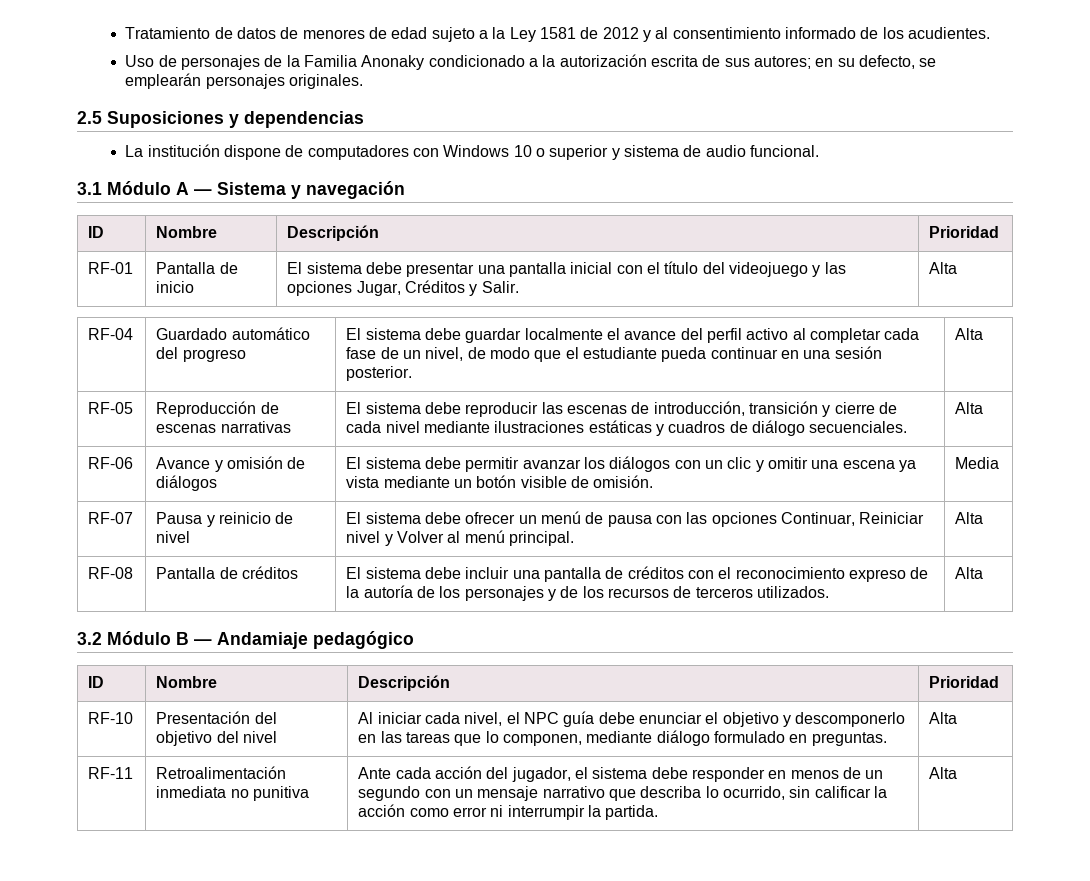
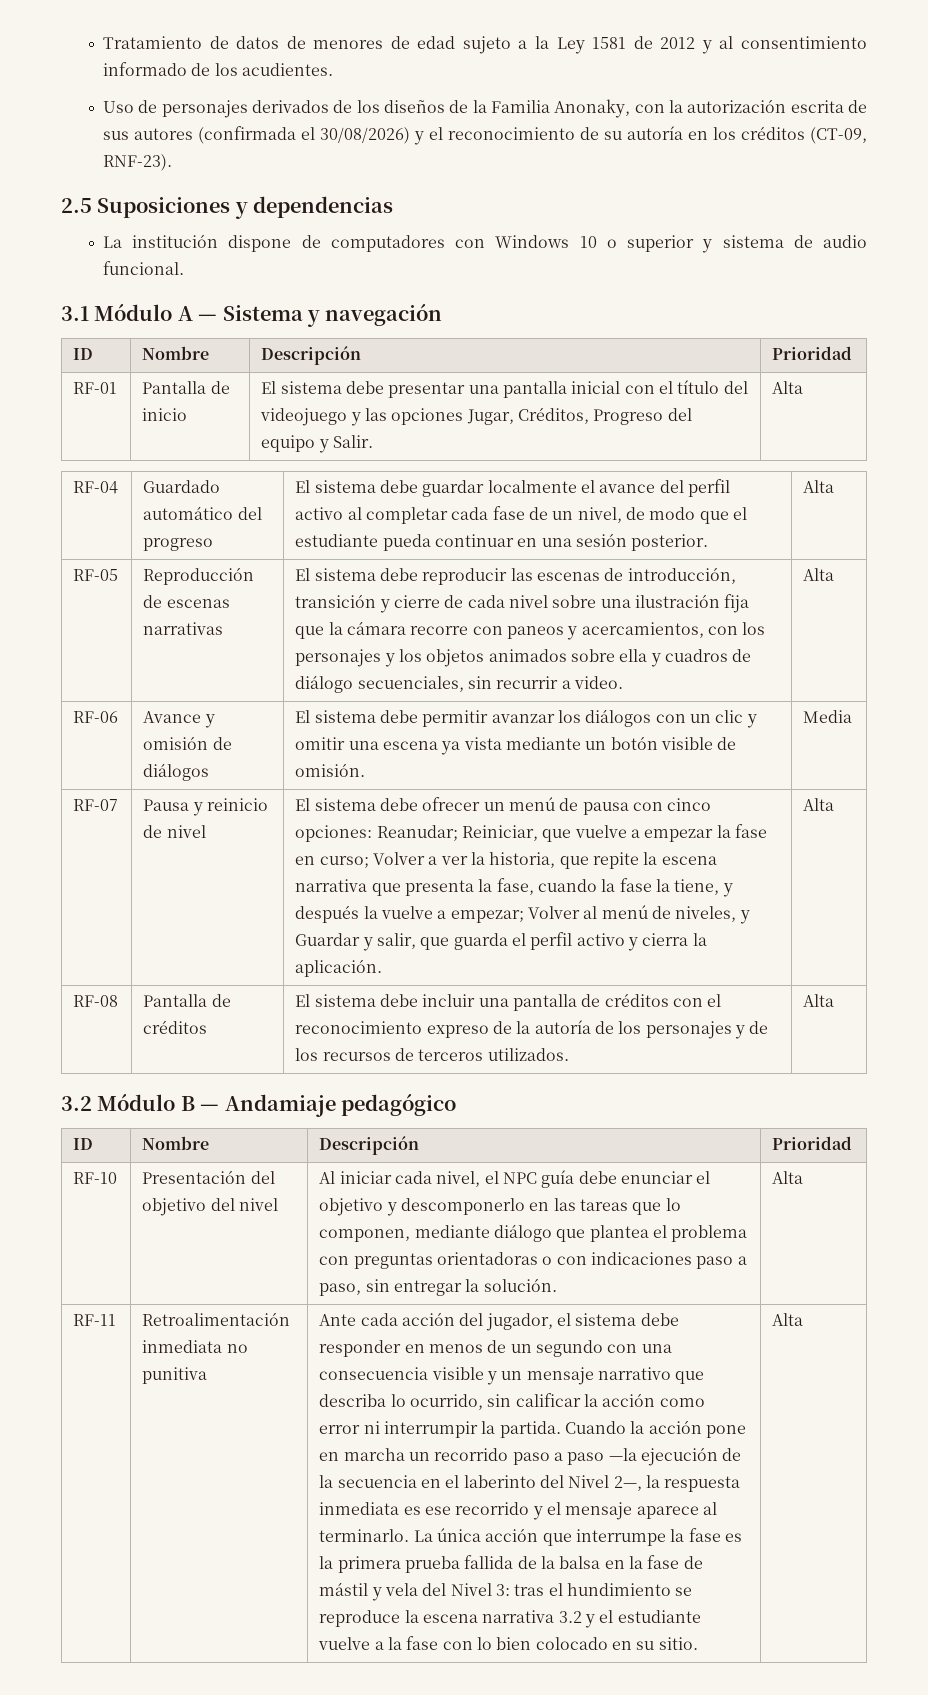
[264,55,539,70] de la Familia Anonaky condicionado a -> [251,99,665,118] derivados de los diseños de la Familia Anonaky, con
[753,55,937,69] [125,73,364,89] autores; en su defecto, se emplearán personajes originales. -> [133,126,867,145] [102,154,172,171] autores (confirmada el 30/08/2026) y el reconocimiento de su autoría en los créditos (CT-09, RNF-23).
[405,280,466,293] Créditos -> [517,407,692,425] [261,435,316,452] Créditos, Progreso del equipo
[424,420,908,436] mediante ilustraciones estáticas y cuadros de diálogo secuenciales. -> [552,594,750,613] [295,621,766,640] [295,649,752,667] [295,675,623,693] sobre una ilustración fija que la cámara recorre con paneos y acercamientos, con los personajes y los objetos animados sobre ella y cuadros de diálogo secuenciales, sin recurrir a video.
[686,512,925,527] [346,530,575,546] las opciones Continuar, Reiniciar nivel y Volver al menú principal. -> [667,798,712,811] [295,824,767,842] [295,852,717,869] [295,878,733,897] [295,905,750,924] [295,932,707,951] [295,959,383,977] cinco opciones: Reanudar; Reiniciar, que vuelve a empezar la fase en curso; Volver a ver la historia, que repite la escena narrativa que presenta la fase, cuando la fase la tiene, y después la vuelve a empezar; Volver al menú de niveles, y Guardar y salir, que guarda el perfil activo y cierra la aplicación.
[714,731,887,746] formulado en preguntas. -> [556,1225,748,1242] [319,1252,747,1269] [319,1278,557,1296] que plantea el problema con preguntas orientadoras o con indicaciones paso a paso, sin entregar la solución.
(451, 793) none -> [641,1344,672,1353] [319,1367,497,1385] una consecuencia visible y
(659, 812) none -> [564,1420,746,1438] [319,1447,742,1466] [319,1475,741,1492] [319,1502,717,1520] [319,1528,742,1546] [319,1555,703,1573] [319,1582,693,1601] [319,1610,701,1628] [318,1636,698,1650] Cuando la acción pone en marcha un recorrido paso a paso —la ejecución de la secuencia en el laberinto del Nivel 2—, la respuesta inmediata es ese recorrido y el mensaje aparece al terminarlo. La única acción que interrumpe la fase es la primera prueba fallida de la balsa en la fase de mástil y vela del Nivel 3: tras el hundimiento se reproduce la escena narrativa 3.2 y el estudiante vuelve a la fase con lo bien colocado en su sitio.

